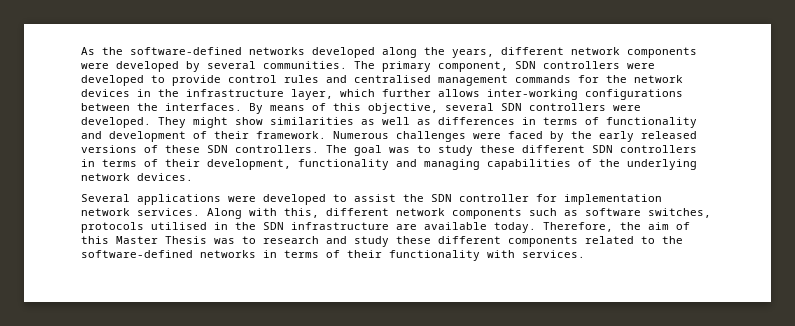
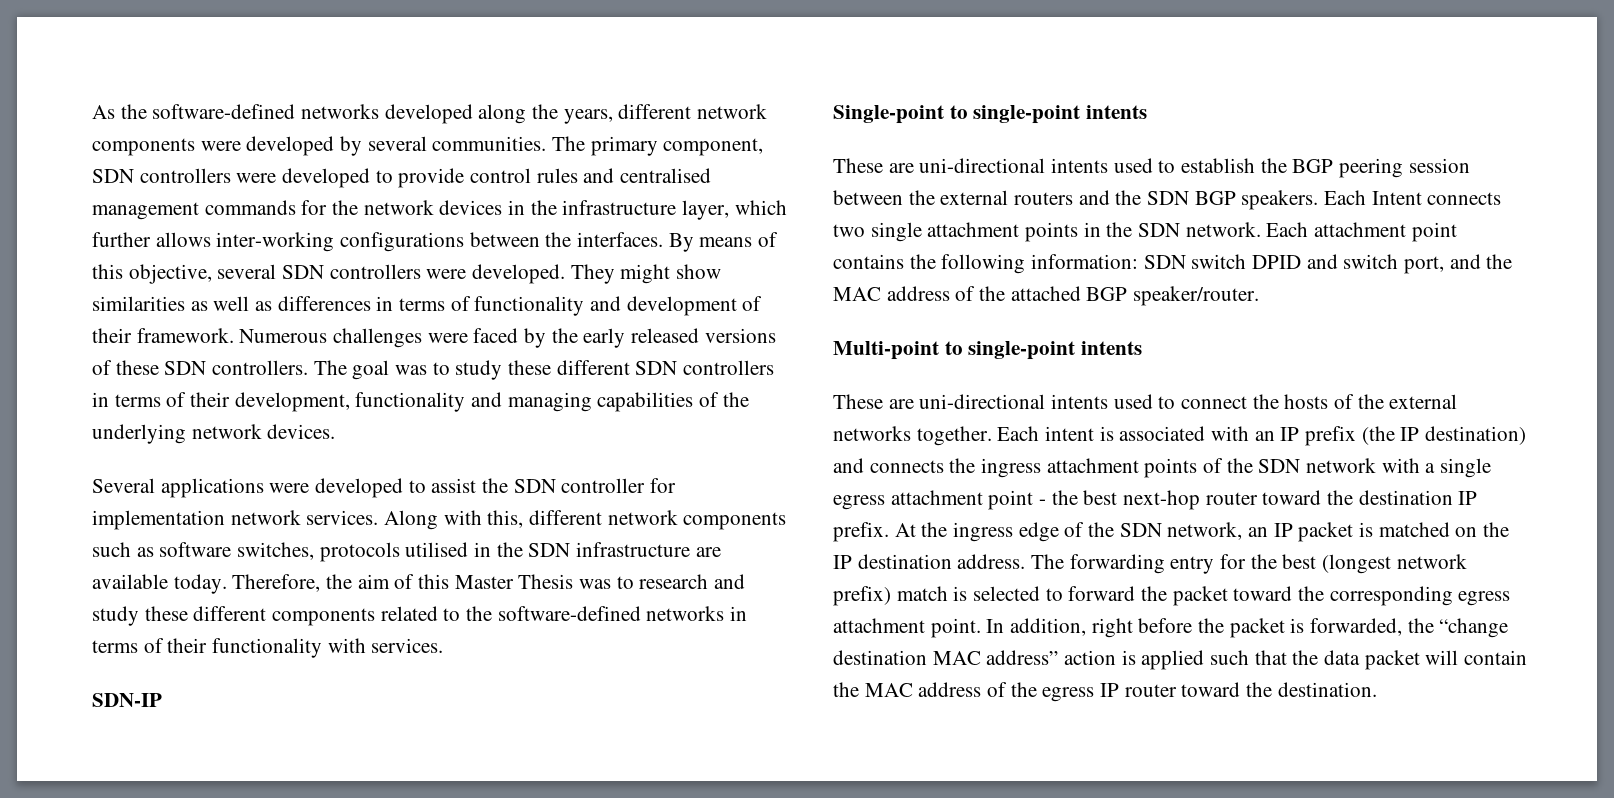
(585, 254) none -> [92,693,162,707] [833,105,1148,124] [833,158,1470,178] [833,190,1502,210] [833,222,1457,242] [833,254,1513,274] [833,286,1260,306] [833,341,1143,360] [833,394,1458,409] [833,426,1527,446] [833,458,1492,478] [833,490,1478,510] [833,522,1510,542] [833,554,1467,574] [833,586,1511,606] [833,618,1509,638] [833,650,1528,670] [833,682,1377,702] // SDN-IP // Single-point to single-point intents // These are uni-directional intents used to establish the BGP peering session between the external routers and the SDN BGP speakers. Each Intent connects two single attachment points in the SDN network. Each attachment point contains the following information: SDN switch DPID and switch port, and the MAC address of the attached BGP speaker/router. // Multi-point to single-point intents // These are uni-directional intents used to connect the hosts of the external networks together. Each intent is associated with an IP prefix (the IP destination) and connects the ingress attachment points of the SDN network with a single egress attachment point - the best next-hop router toward the destination IP prefix. At the ingress edge of the SDN network, an IP packet is matched on the IP destination address. The forwarding entry for the best (longest network prefix) match is selected to forward the packet toward the corresponding egress attachment point. In addition, right before the packet is forwarded, the “change destination MAC address” action is applied such that the data packet will contain the MAC address of the egress IP router toward the destination.

